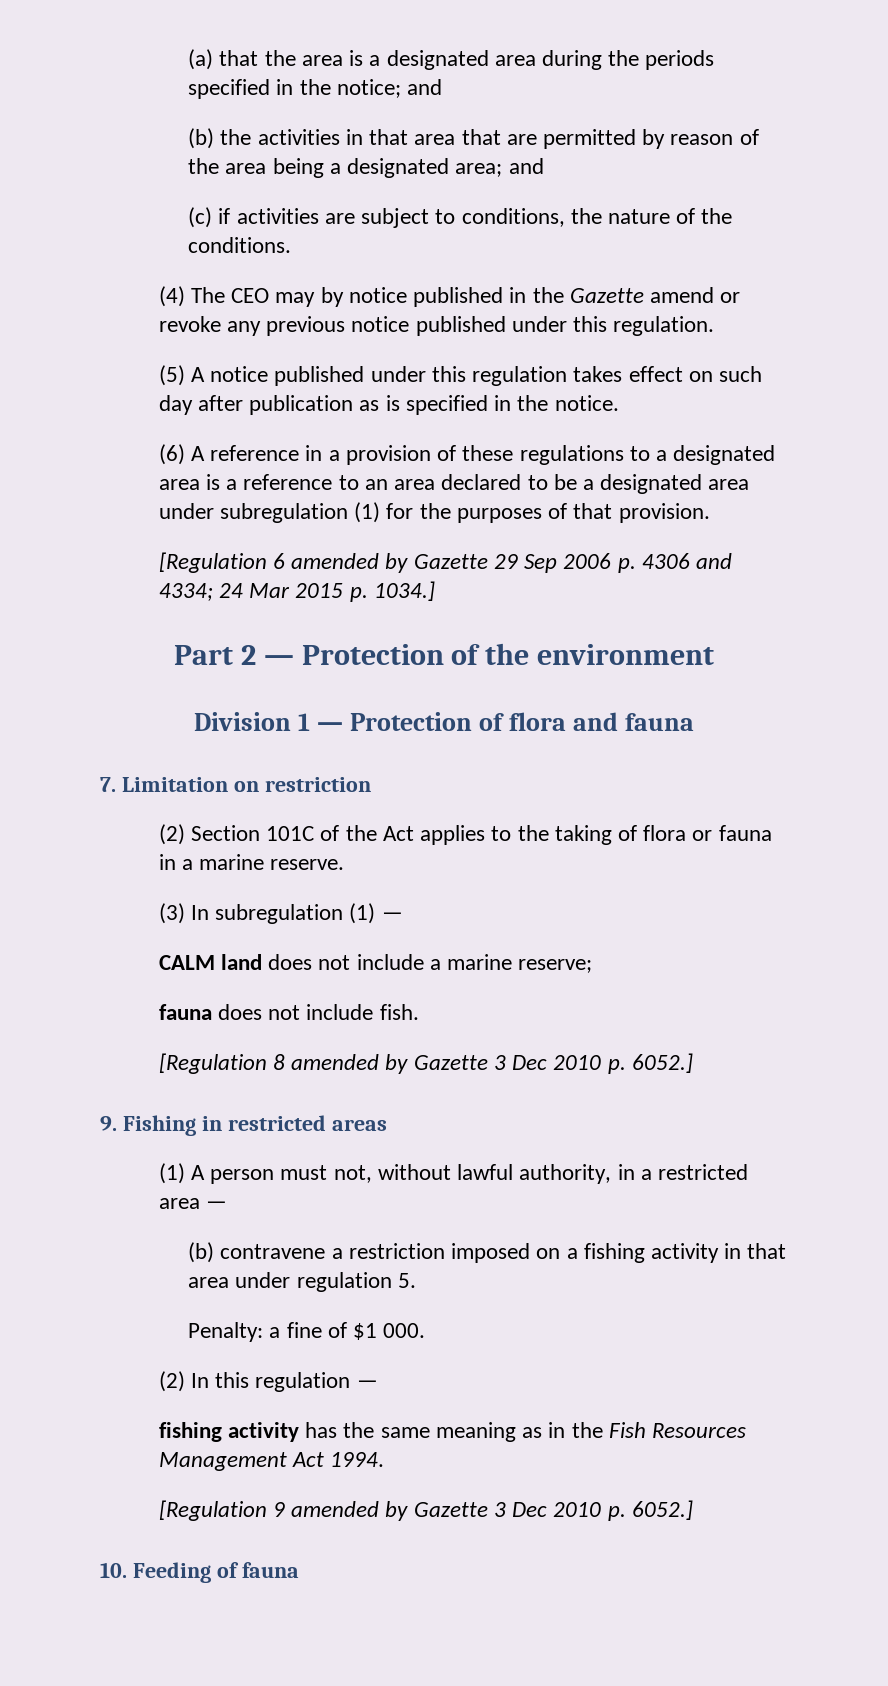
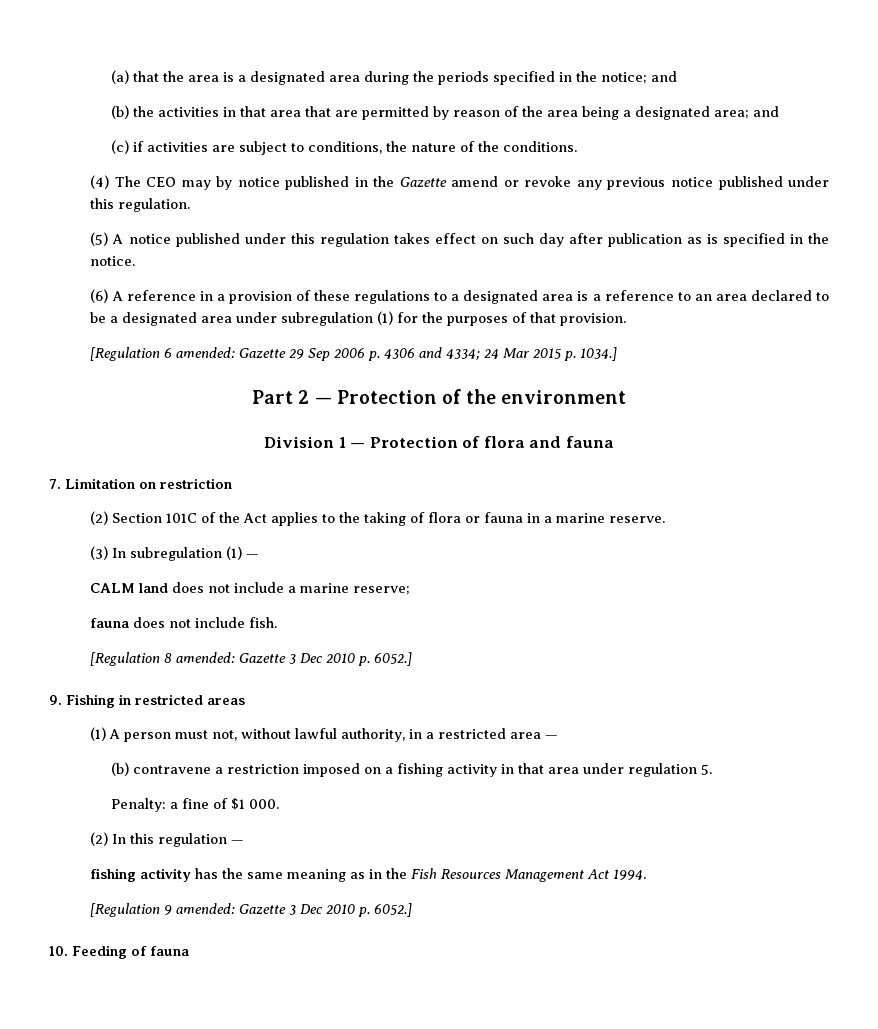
[291,553,409,573] amended by -> [176,347,236,358] amended:
[291,1054,409,1074] amended by -> [176,652,236,663] amended:
[291,1501,409,1521] amended by -> [176,903,236,914] amended:

